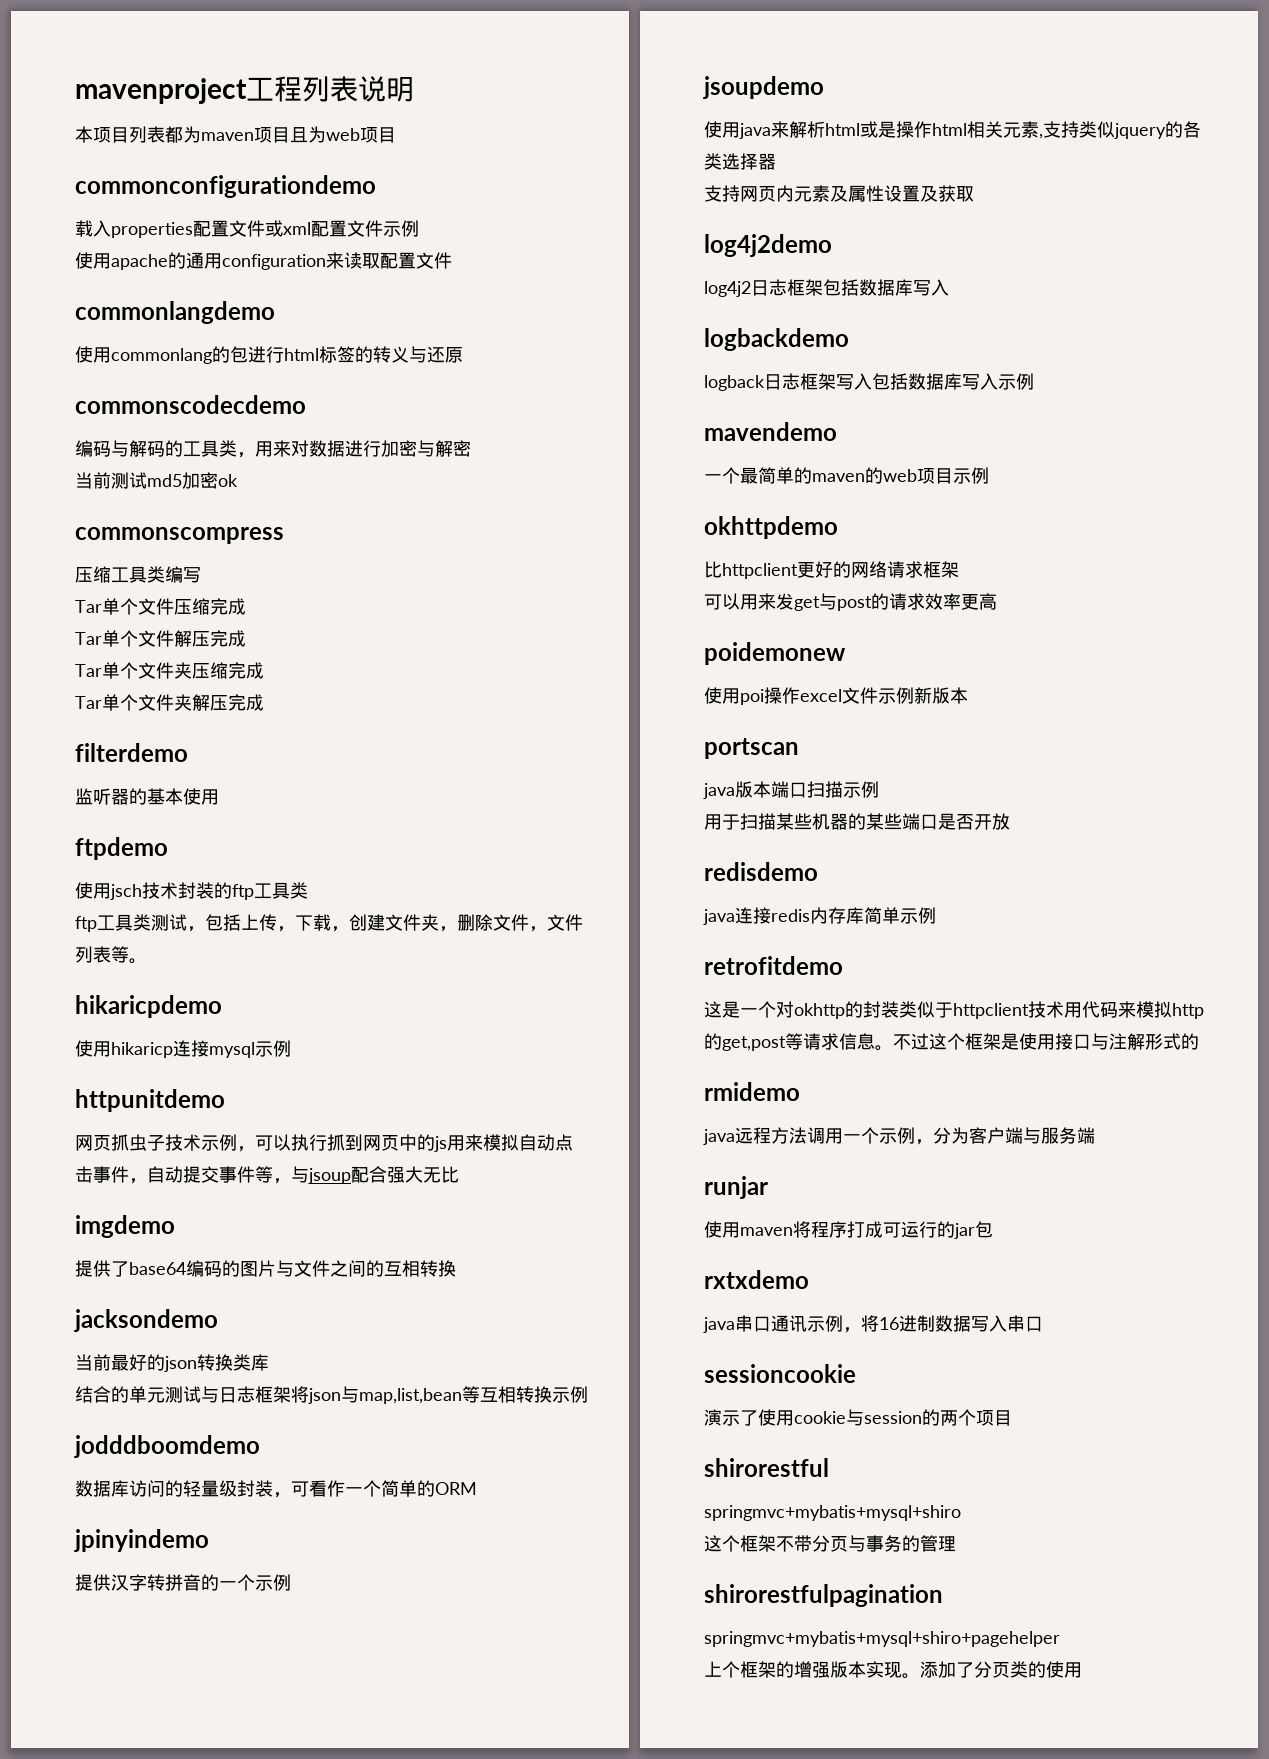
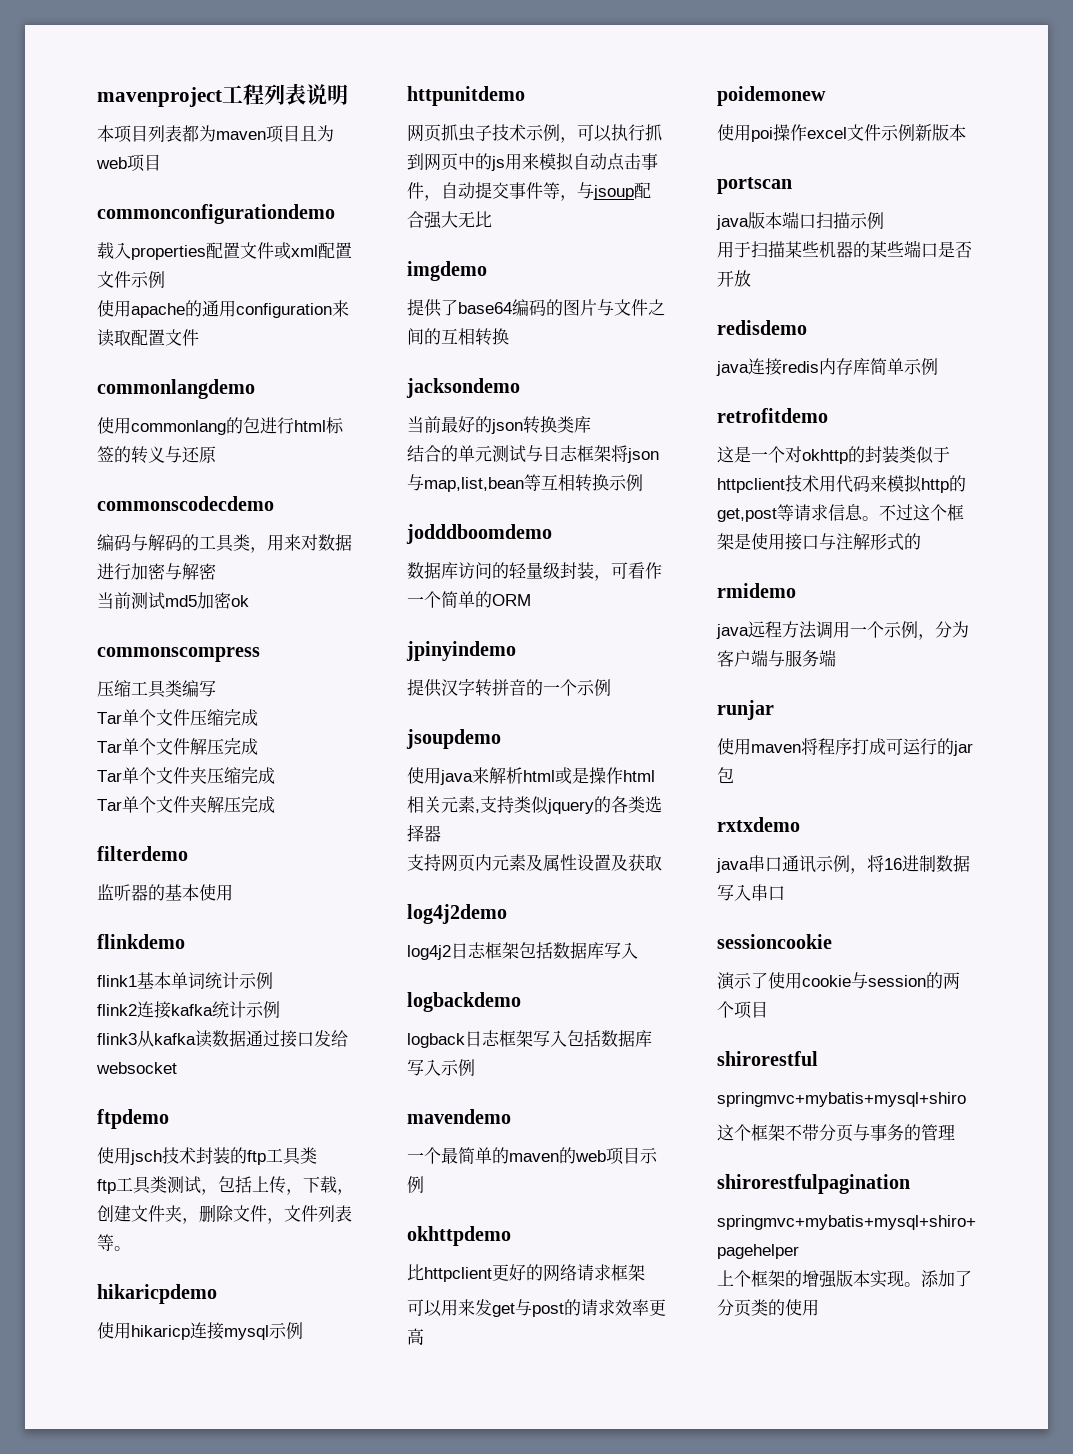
(219, 797) none -> [97,934,185,949] [97,972,273,989] [97,1001,280,1019] [97,1030,348,1048] [96,1062,177,1074] // flinkdemo // flink1基本单词统计示例 // flink2连接kafka统计示例 // flink3从kafka读数据通过接口发给websocket

